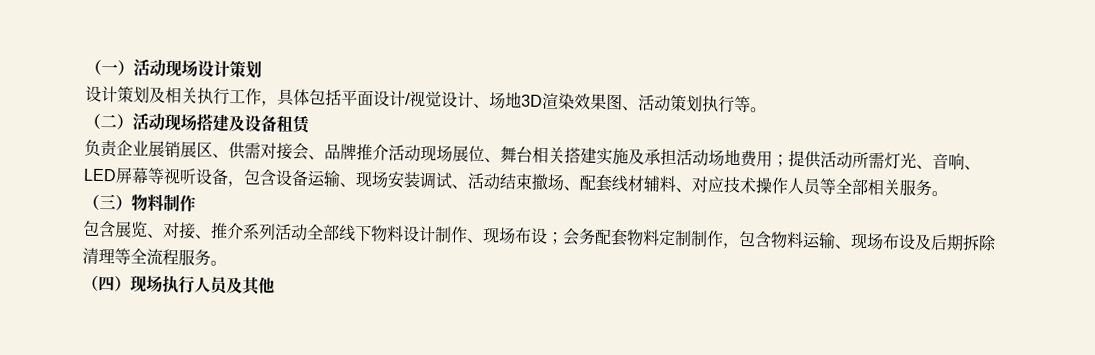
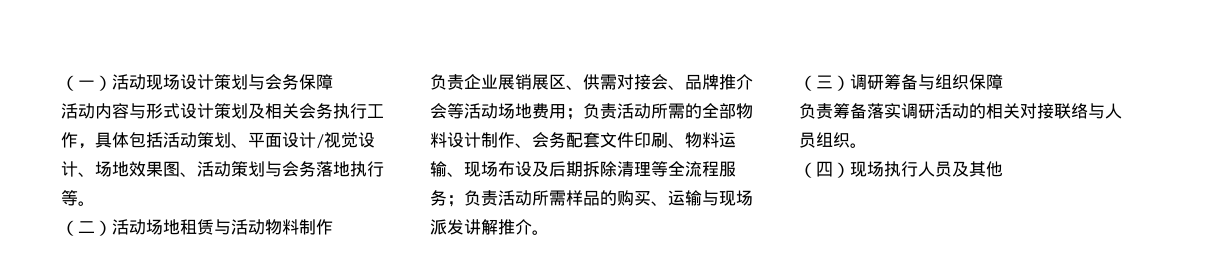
(262, 69) // -> [248,74,333,90] [61,103,180,119] 与会务保障 // 活动内容与形式
(198, 95) none -> [299,103,333,119] 会务
(342, 97) none -> [163,132,248,148] 活动策划、
[521,92,575,110] 3D渲染 -> (129, 169) none
(703, 104) none -> [265,161,350,177] 与会务落地
[164,113,311,134] 现场搭建及设备租赁 -> [146,219,333,235] 场地租赁与活动物料制作
[388,144,677,166] 活动现场展位、舞台相关搭建实施及承担 -> [430,103,464,119] 会等
[788,149,981,170] [83,167,948,197] [83,193,196,212] [83,220,772,250] 提供活动所需灯光、音响、LED屏幕等视听设备，包含设备运输、现场安装调试、活动结束撤场、配套线材辅料、对应技术操作人员等全部相关服务。 // （三）物料制作 // 包含展览、对接、推介系列活动全部线下物料设计制作、现场布设；会务配套物料定制制作，包含 -> [583,103,753,119] [430,132,685,148] 负责活动所需的全部物料设计制作、会务配套文件印刷、
(211, 257) none -> [447,190,753,207] [430,219,549,235] [799,74,1003,91] [799,103,1122,119] [799,132,850,148] ；负责活动所需样品的购买、运输与现场派发讲解推介。 // （三）调研筹备与组织保障 // 负责筹备落实调研活动的相关对接联络与人员组织

